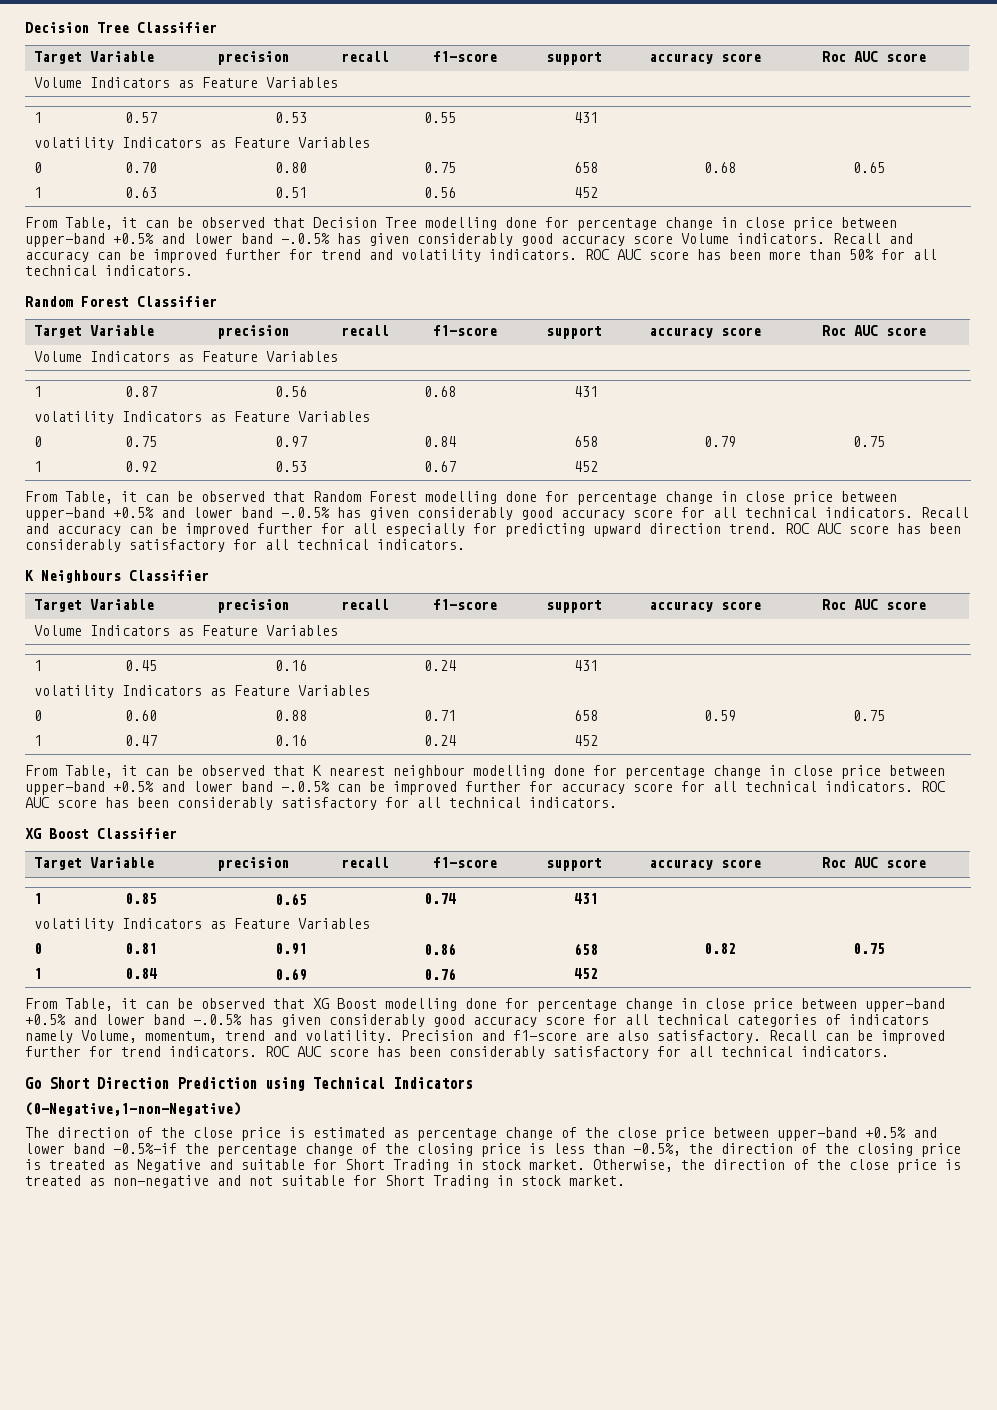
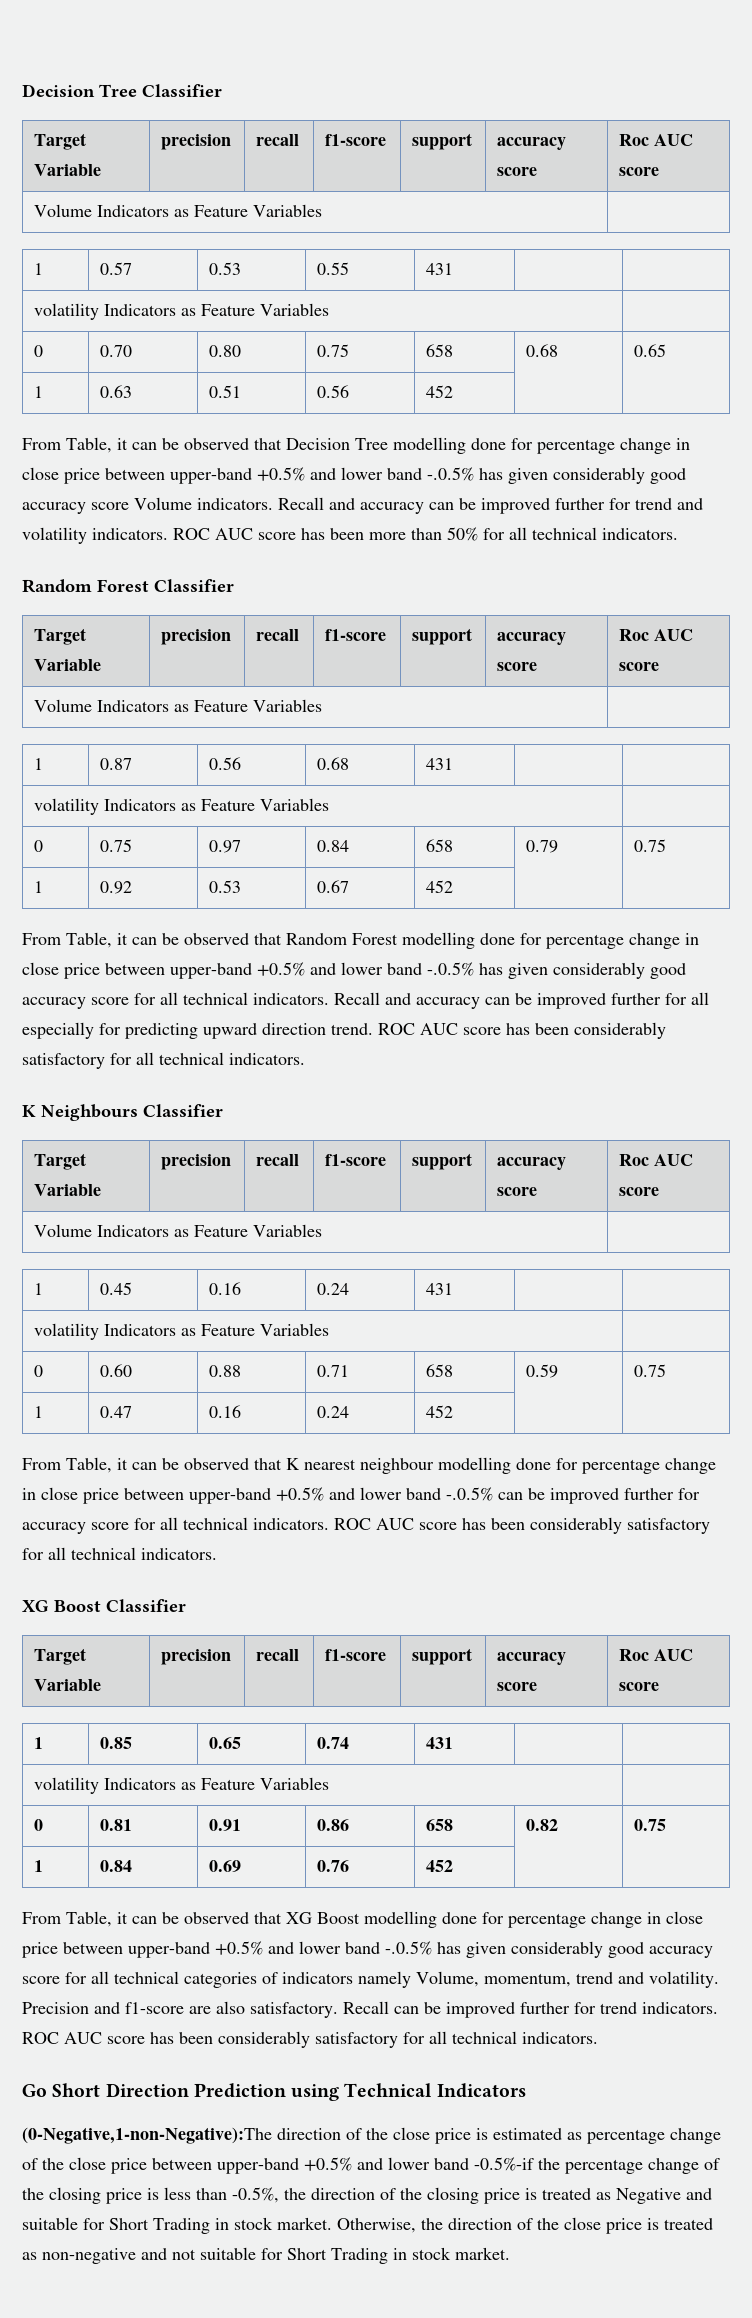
[25,1102,241,1116] [25,1127,49,1138] (0-Negative,1-non-Negative) // The -> [22,2127,272,2144] (0-Negative,1-non-Negative):The

